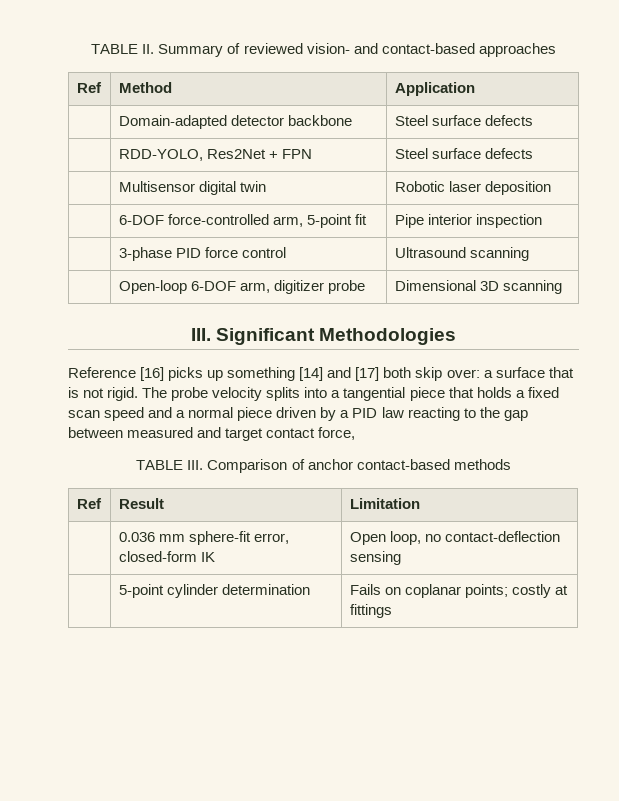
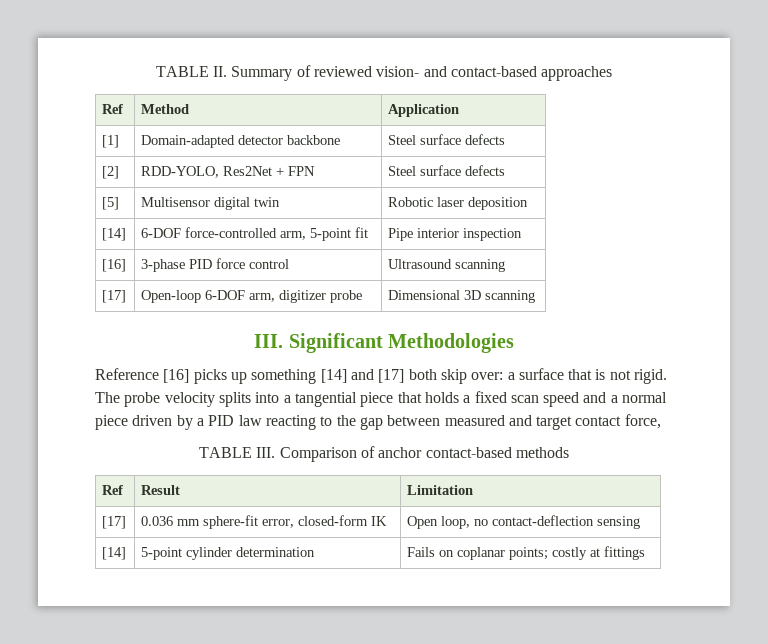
(475, 89) none -> [102,135,120,148] [1]
(533, 120) none -> [102,166,120,179] [2]
(533, 153) none -> [102,197,120,210] [5]
(551, 188) none -> [102,228,127,241] [14]
(542, 221) none -> [102,259,127,272] [16]
(529, 254) none -> [102,290,127,303] [17]
(420, 503) none -> [102,516,127,529] [17]
(401, 558) none -> [102,547,127,560] [14]

